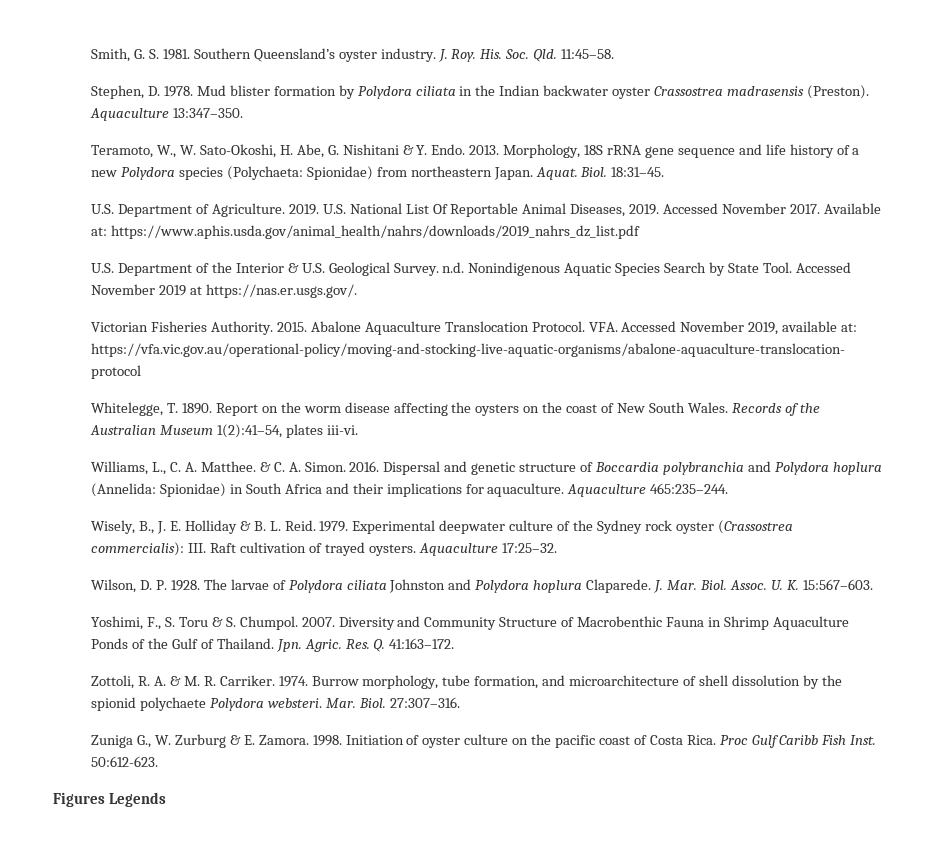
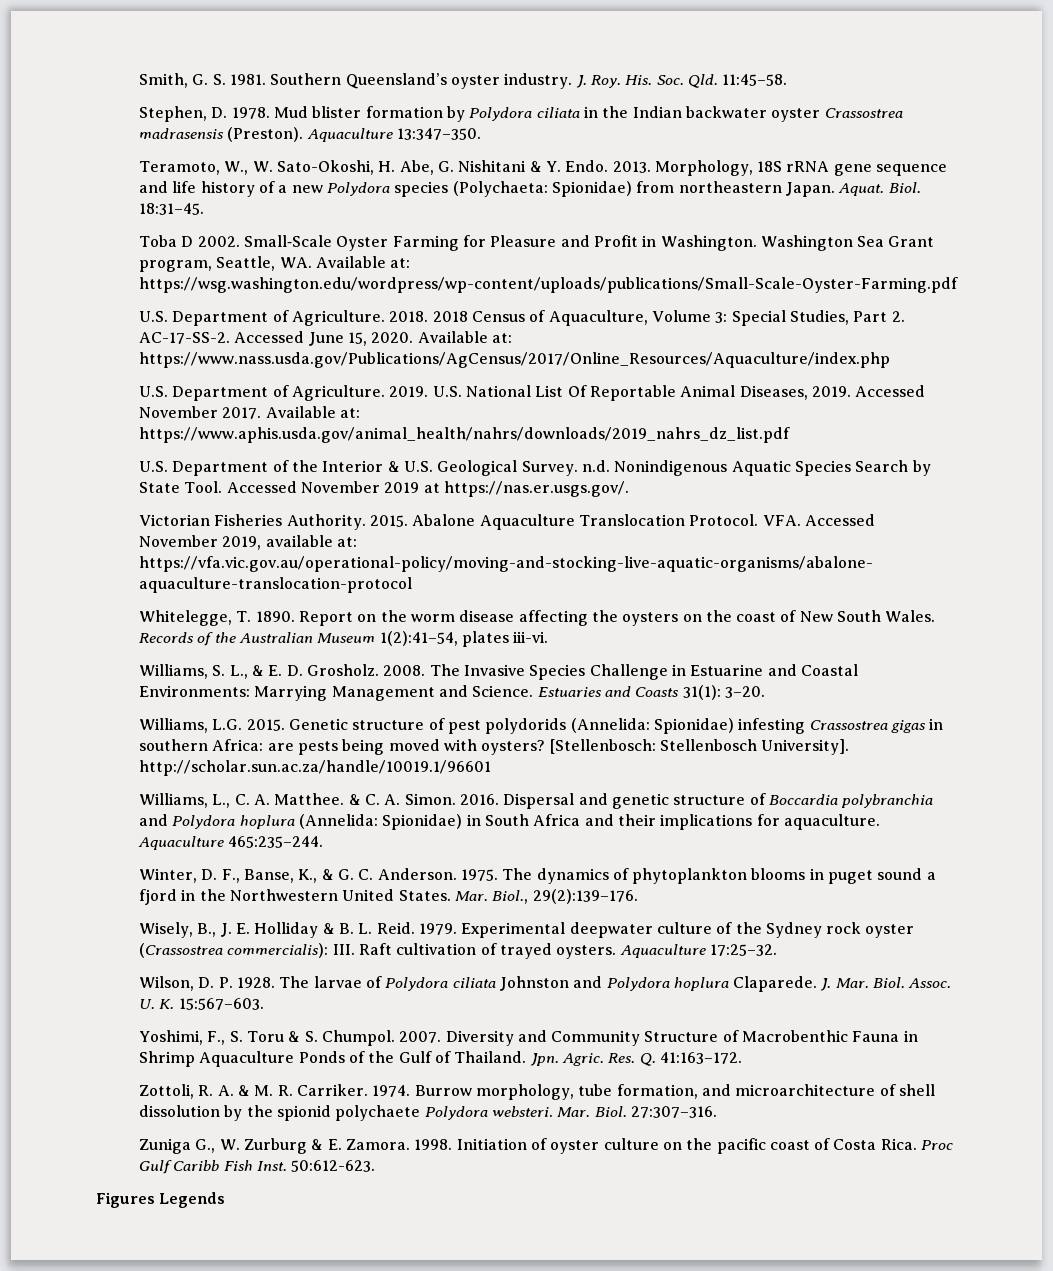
(665, 172) none -> [139,235,935,251] [139,256,411,272] [139,277,959,293] [139,310,905,326] [139,331,512,346] [139,352,891,368] // Toba D 2002. Small‐Scale Oyster Farming for Pleasure and Profit in Washington. Washington Sea Grant program, Seattle, WA. Available at: https://wsg.washington.edu/wordpress/wp-content/uploads/publications/Small-Scale-Oyster-Farming.pdf // U.S. Department of Agriculture. 2018. 2018 Census of Aquaculture, Volume 3: Special Studies, Part 2. AC-17-SS-2. Accessed June 15, 2020. Available at: https://www.nass.usda.gov/Publications/AgCensus/2017/Online_Resources/Aquaculture/index.php
(358, 430) none -> [139,664,858,680] [139,685,765,701] [139,718,944,734] [139,739,850,755] [139,760,492,776] // Williams, S. L., & E. D. Grosholz. 2008. The Invasive Species Challenge in Estuarine and Coastal Environments: Marrying Management and Science. Estuaries and Coasts 31(1): 3–20. // Williams, L.G. 2015. Genetic structure of pest polydorids (Annelida: Spionidae) infesting Crassostrea gigas in southern Africa: are pests being moved with oysters? [Stellenbosch: Stellenbosch University]. http://scholar.sun.ac.za/handle/10019.1/96601
(729, 488) none -> [139,868,936,884] [139,889,638,905] // Winter, D. F., Banse, K., & G. C. Anderson. 1975. The dynamics of phytoplankton blooms in puget sound a fjord in the Northwestern United States. Mar. Biol., 29(2):139–176.

